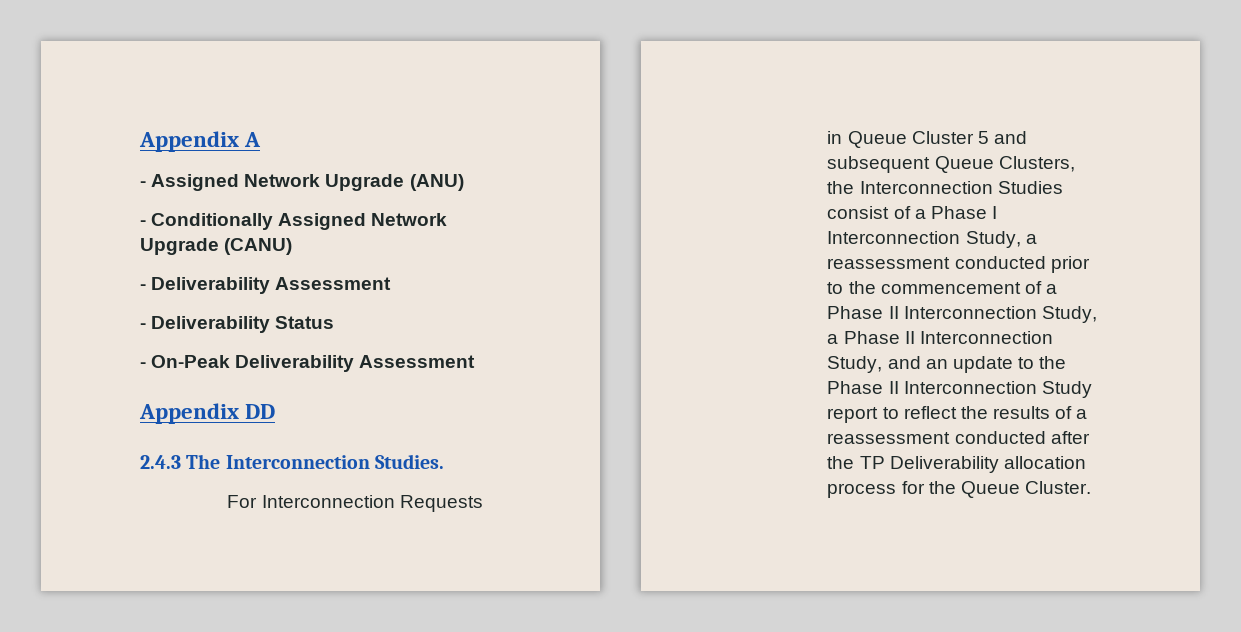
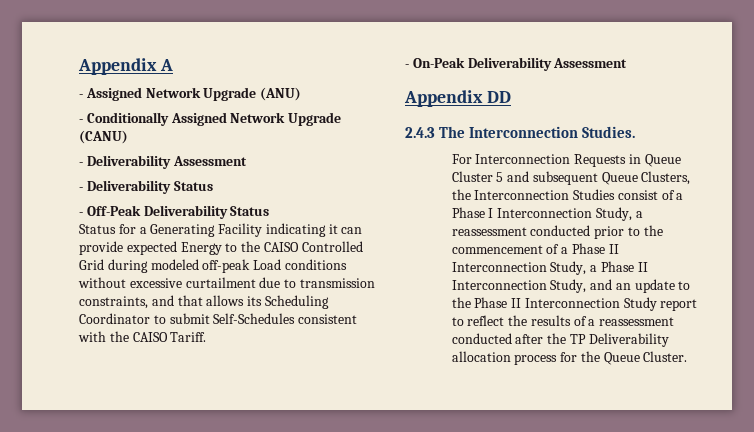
(335, 322) none -> [79,205,270,219] [79,223,363,237] [79,241,363,255] [79,259,347,273] [78,277,375,288] [79,295,329,309] [79,313,358,324] [78,331,207,342] // - Off-Peak Deliverability Status // Status for a Generating Facility indicating it can provide expected Energy to the CAISO Controlled Grid during modeled off-peak Load conditions without excessive curtailment due to transmission constraints, and that allows its Scheduling Coordinator to submit Self-Schedules consistent with the CAISO Tariff.

